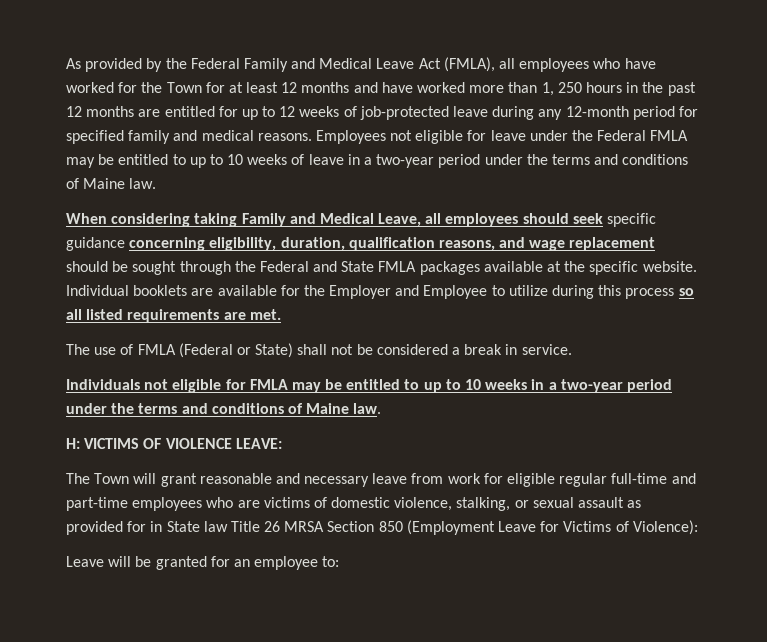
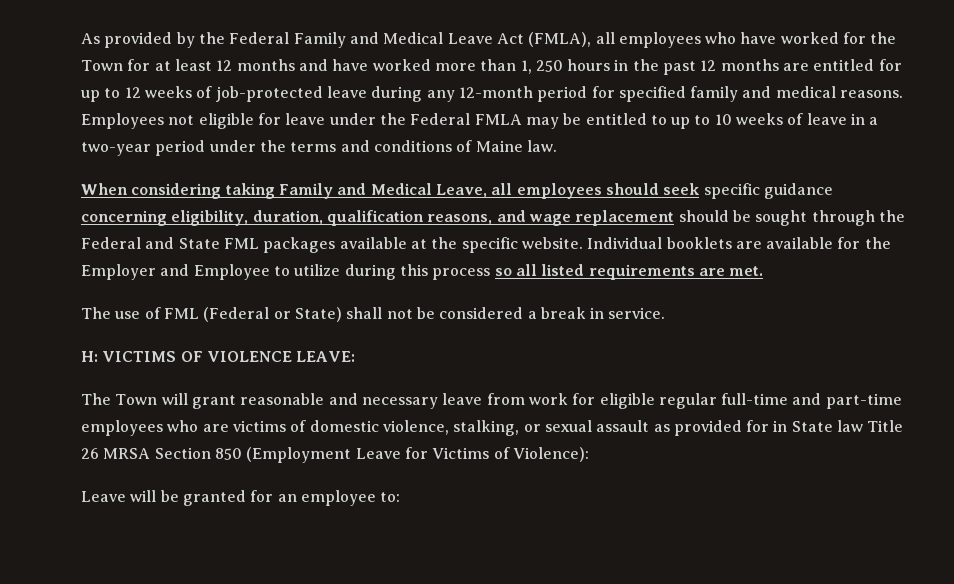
[378,261,417,272] FMLA -> [223,238,259,249] FML
[137,344,176,355] FMLA -> [163,308,199,319] FML
[66,379,672,393] [66,403,382,414] // Individuals not eligible for FMLA may be entitled to up to 10 weeks in a two-year period under the terms and conditions of Maine law. -> (666, 313) none

